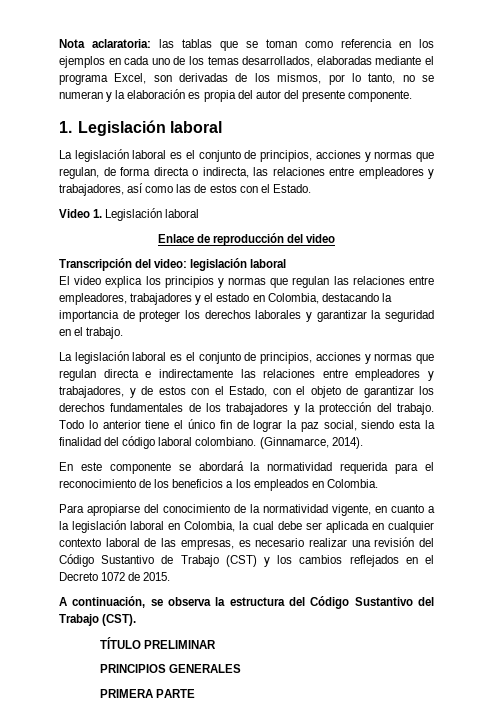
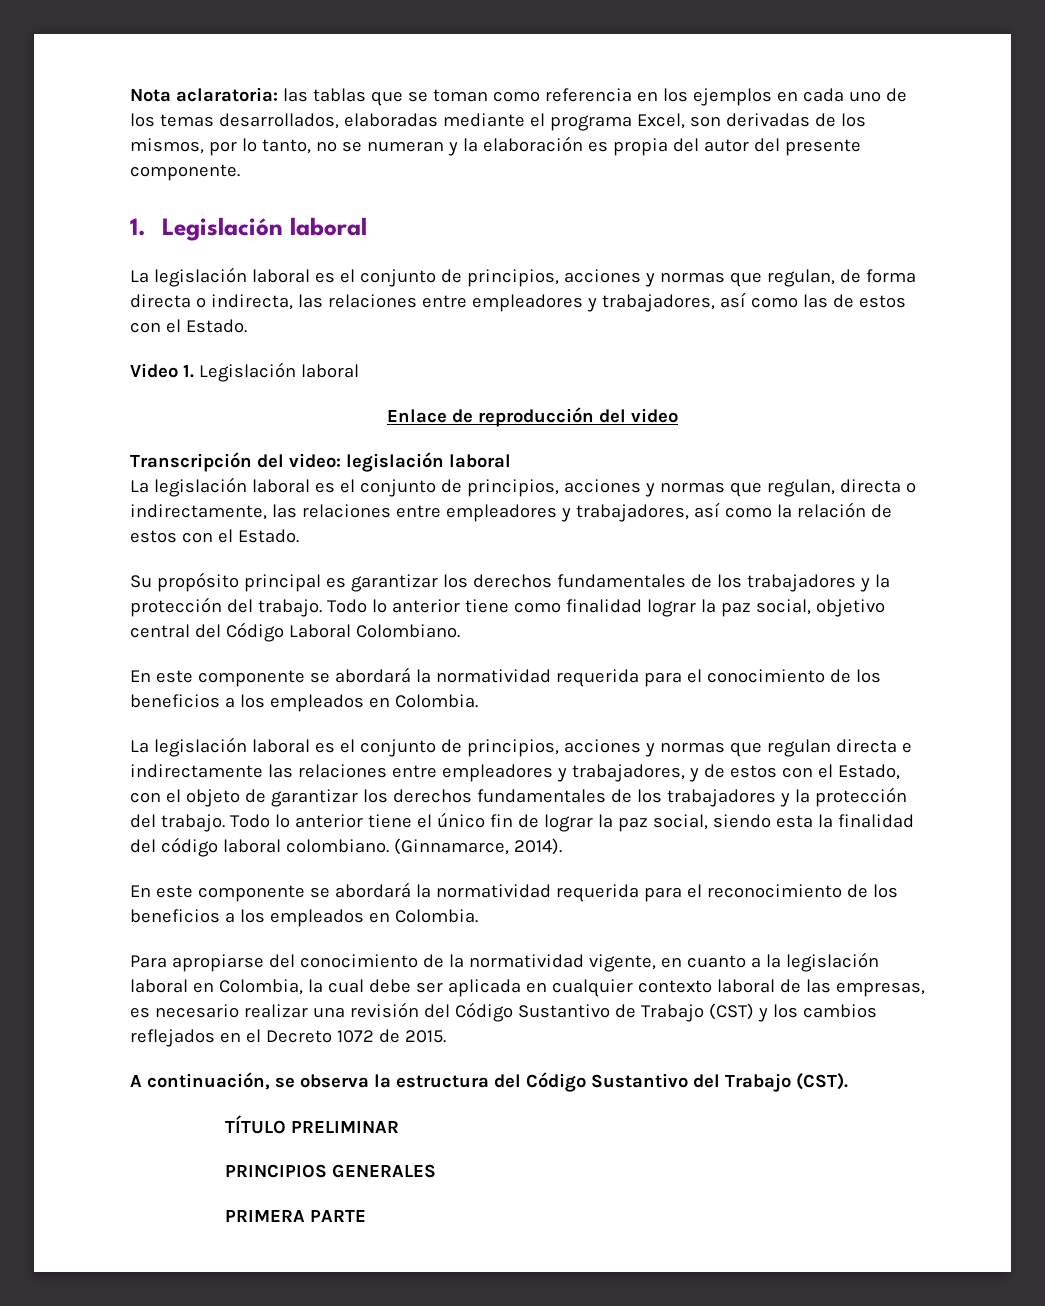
[59,276,435,288] [59,293,392,305] [59,310,434,322] [59,327,124,339] El video explica los principios y normas que regulan las relaciones entre empleadores, trabajadores y el estado en Colombia, destacando la importancia de proteger los derechos laborales y garantizar la seguridad en el trabajo. -> [130,477,916,497] [130,502,892,522] [130,529,299,543] [130,572,890,592] [130,597,885,617] [130,622,460,642] [130,667,881,687] [130,694,478,712] La legislación laboral es el conjunto de principios, acciones y normas que regulan, directa o indirectamente, las relaciones entre empleadores y trabajadores, así como la relación de estos con el Estado. // Su propósito principal es garantizar los derechos fundamentales de los trabajadores y la protección del trabajo. Todo lo anterior tiene como finalidad lograr la paz social, objetivo central del Código Laboral Colombiano. // En este componente se abordará la normatividad requerida para el conocimiento de los beneficios a los empleados en Colombia.

